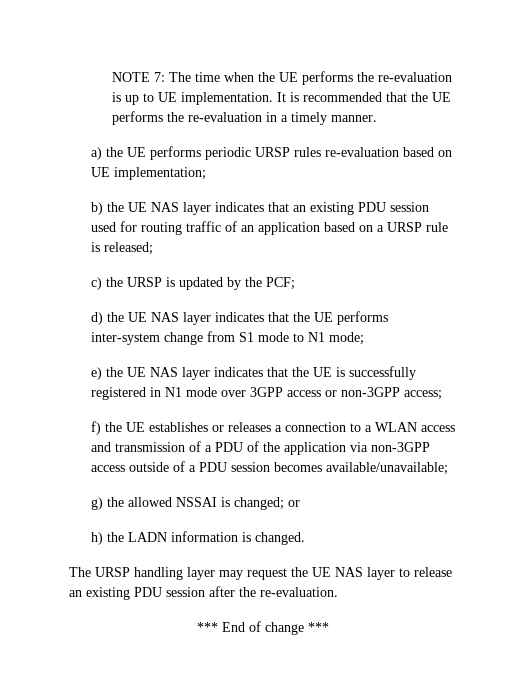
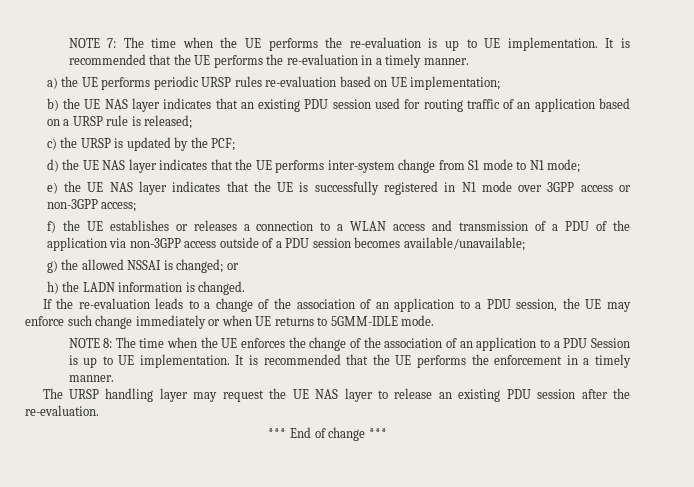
(305, 538) none -> [42,298,631,312] [25,315,435,329] [68,337,630,351] [68,354,632,368] [68,375,114,382] // If the re-evaluation leads to a change of the association of an application to a PDU session, the UE may enforce such change immediately or when UE returns to 5GMM-IDLE mode. // NOTE 8: The time when the UE enforces the change of the association of an application to a PDU Session is up to UE implementation. It is recommended that the UE performs the enforcement in a timely manner.

